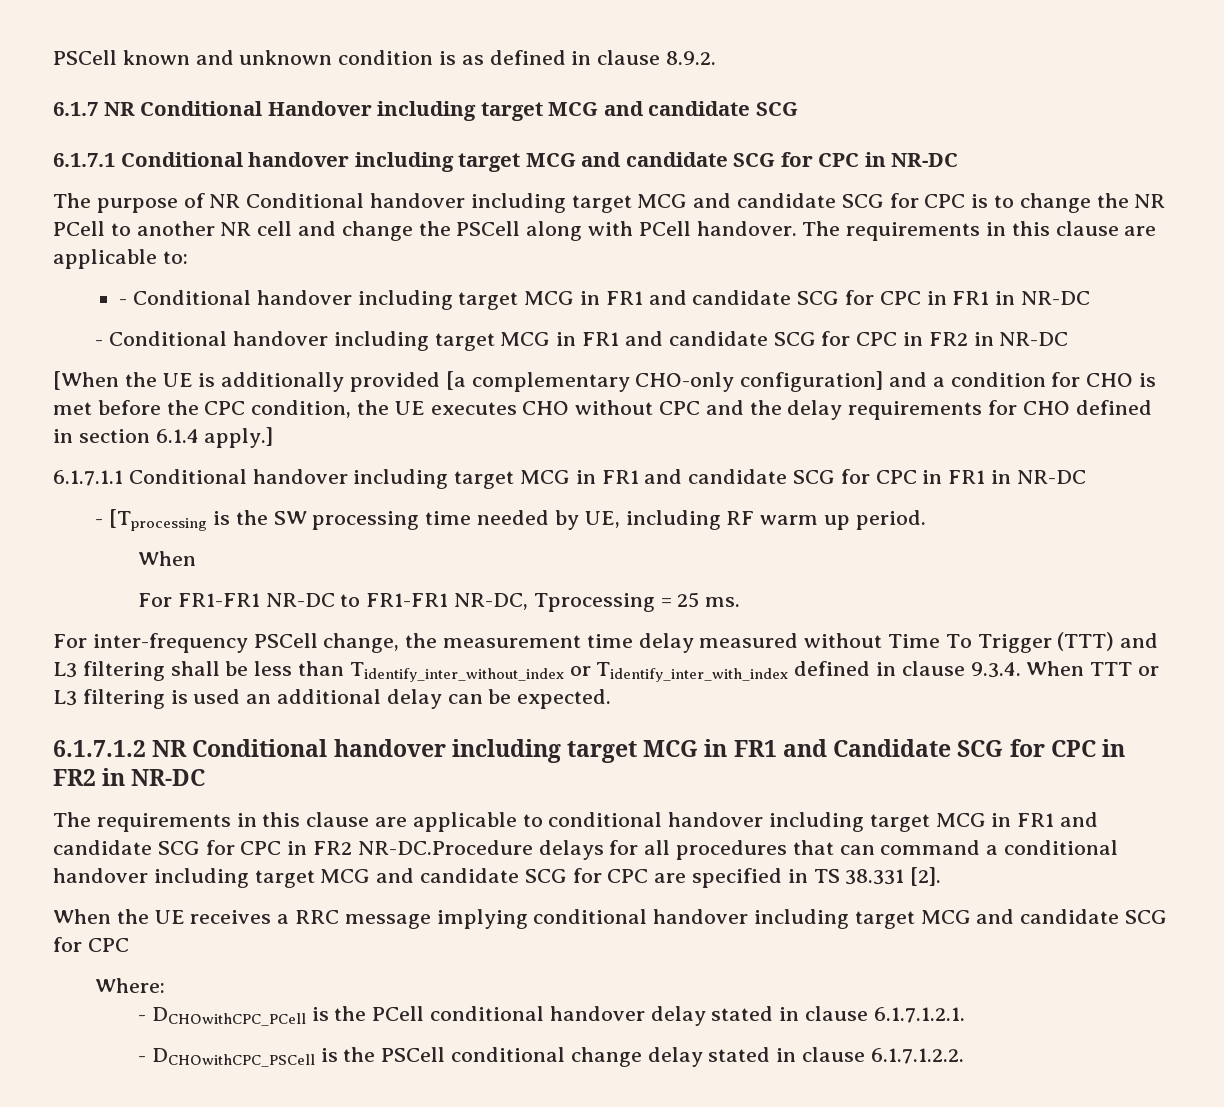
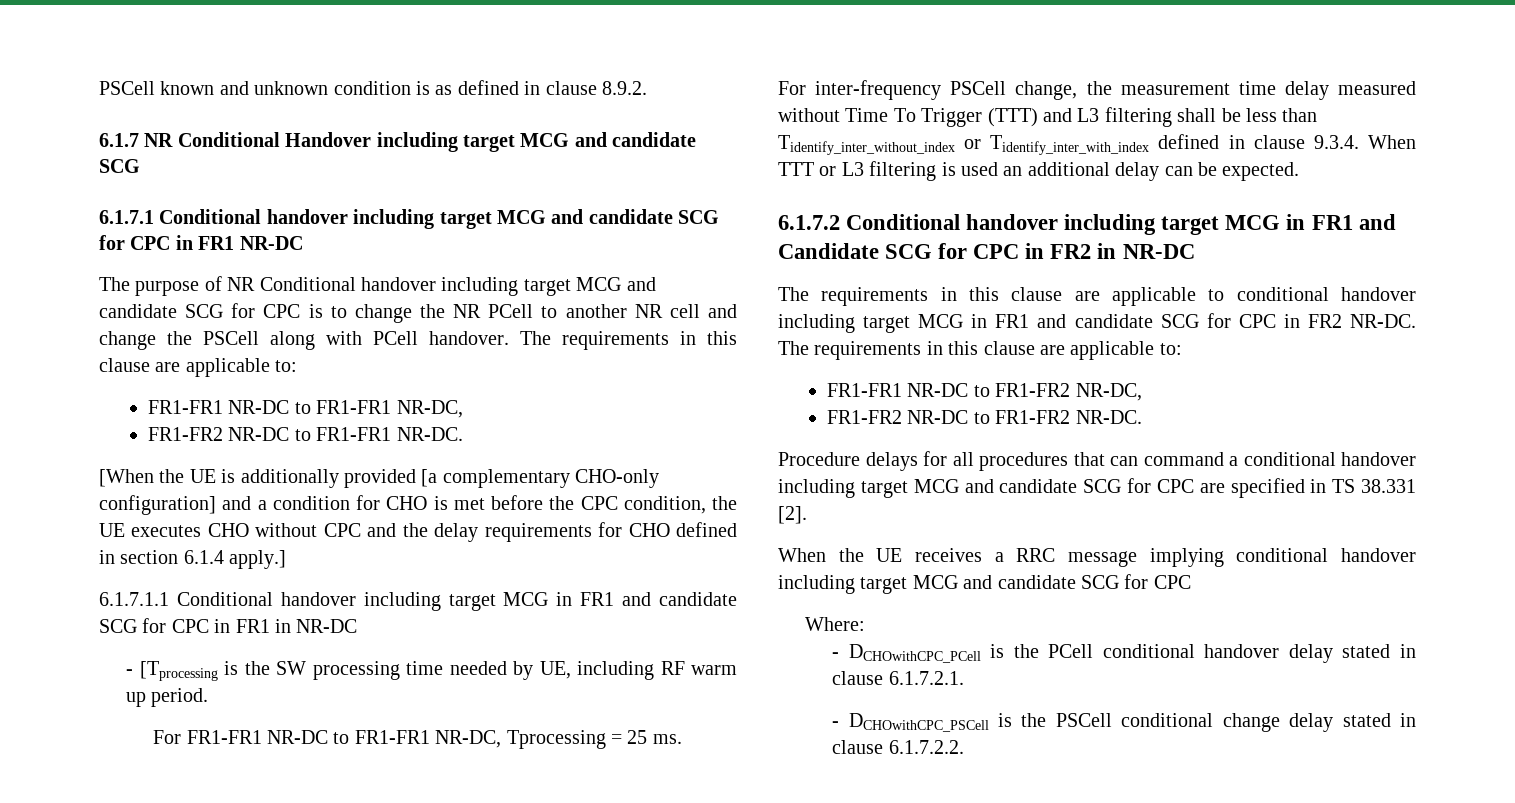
(886, 159) none -> [198,236,235,250] FR1
[119,290,1090,310] [95,331,1069,351] - Conditional handover including target MCG in FR1 and candidate SCG for CPC in FR1 in NR-DC // - Conditional handover including target MCG in FR1 and candidate SCG for CPC in FR2 in NR-DC -> [148,400,463,418] [148,427,463,441] FR1-FR1 NR-DC to FR1-FR1 NR-DC, // FR1-FR2 NR-DC to FR1-FR1 NR-DC.
[137,551,196,566] // When -> (209, 697) none
[53,740,188,757] 6.1.7.1.2 NR -> [778,215,840,230] 6.1.7.2
[357,840,533,855] NR-DC.Procedure -> [1350,314,1416,328] [778,341,1182,360] [827,383,1142,401] [827,410,1142,424] [778,452,860,466] NR-DC. The requirements in this clause are applicable to: // FR1-FR1 NR-DC to FR1-FR2 NR-DC, // FR1-FR2 NR-DC to FR1-FR2 NR-DC. // Procedure
[873,1007,965,1023] 6.1.7.1.2.1. -> [888,671,964,685] 6.1.7.2.1.
[870,1048,964,1064] 6.1.7.1.2.2. -> [888,740,964,754] 6.1.7.2.2.

